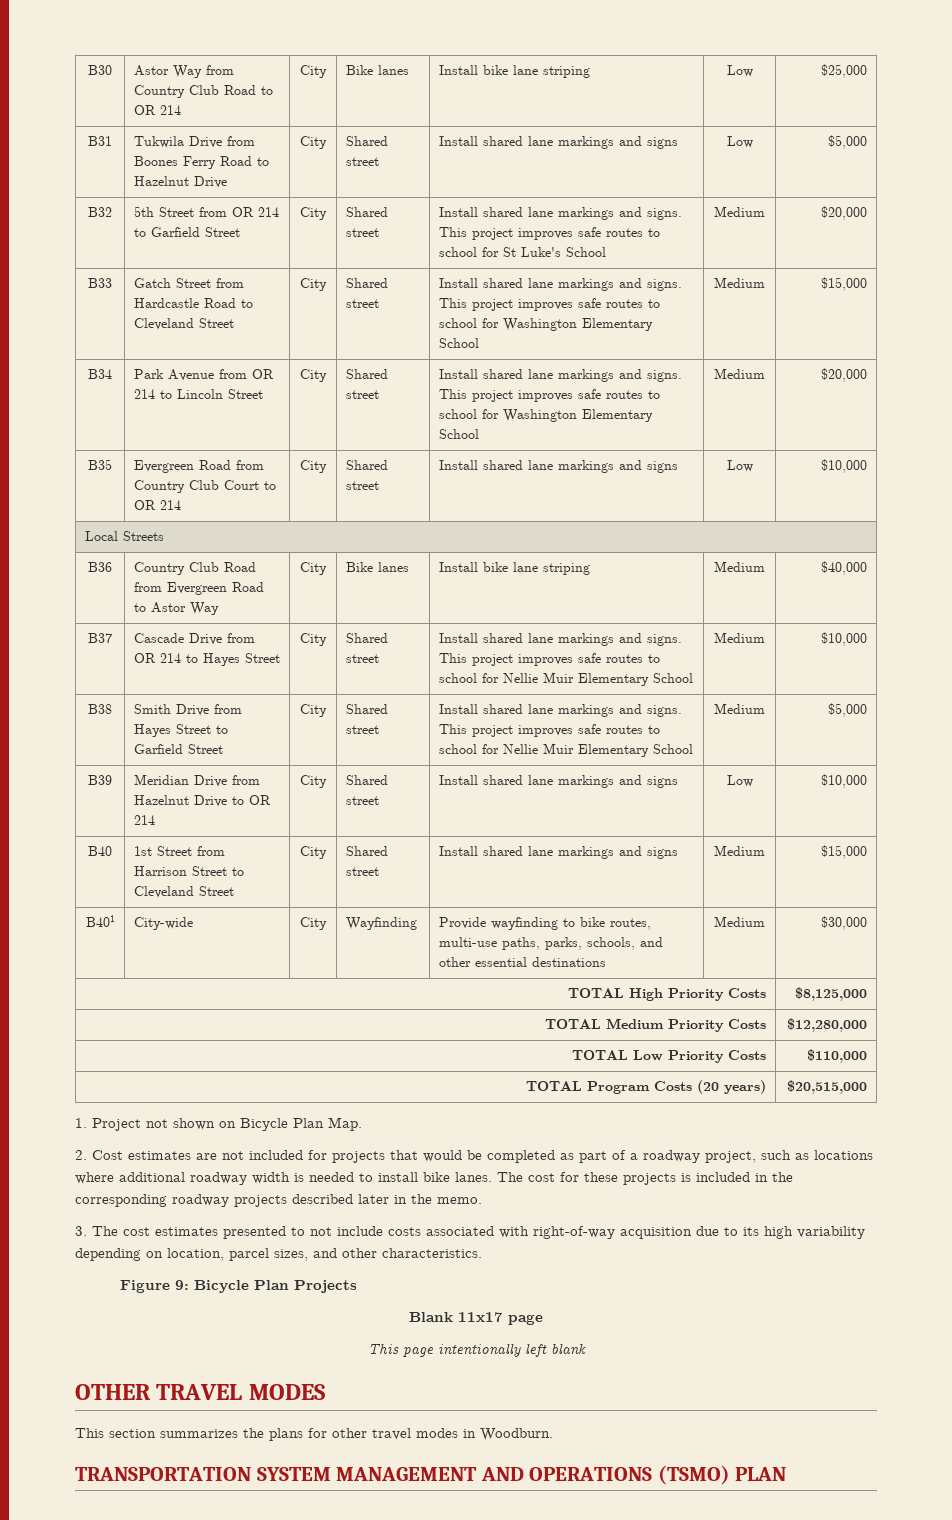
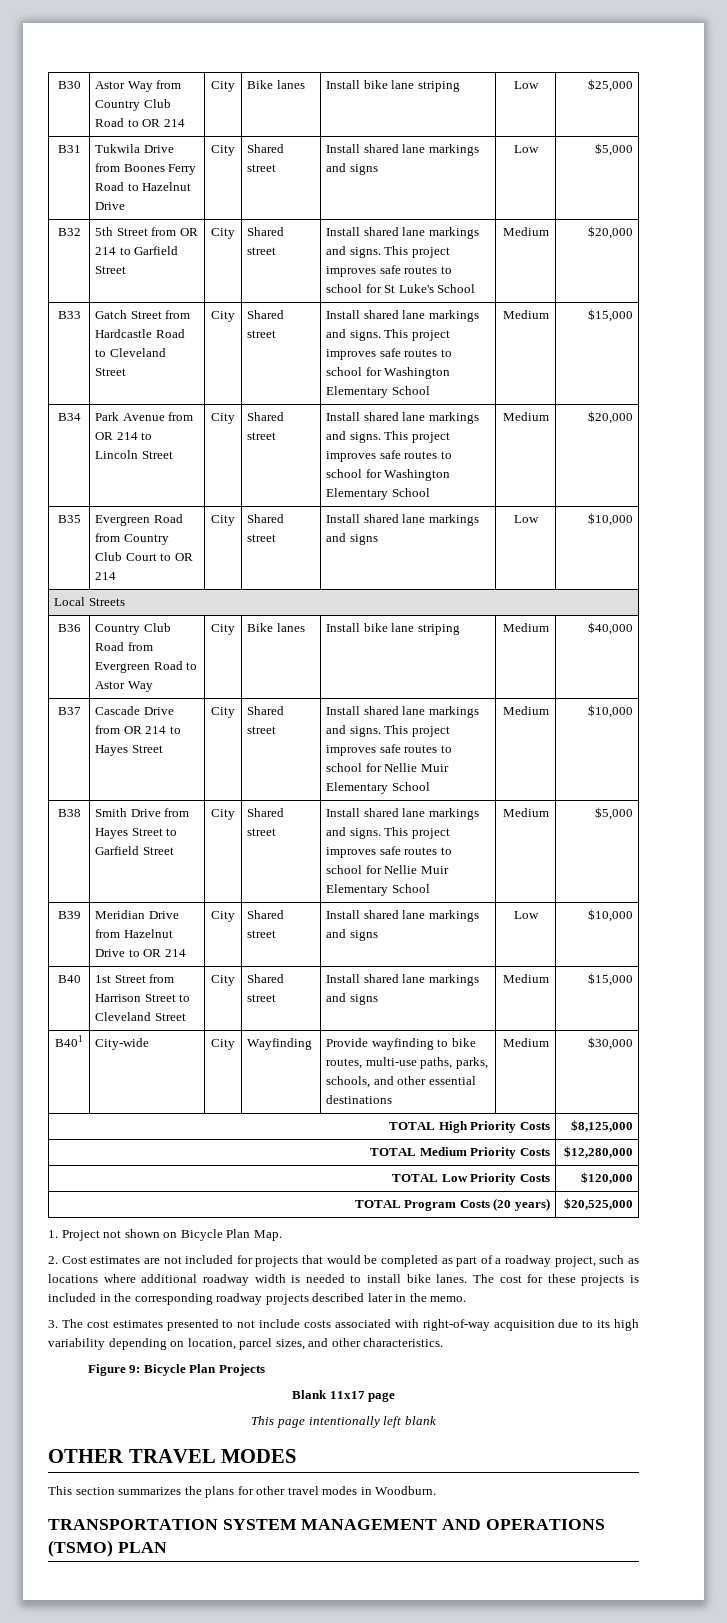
[807,1049,868,1063] $110,000 -> [580,1172,633,1184] $120,000
[787,1080,868,1094] $20,515,000 -> [563,1198,633,1210] $20,525,000

